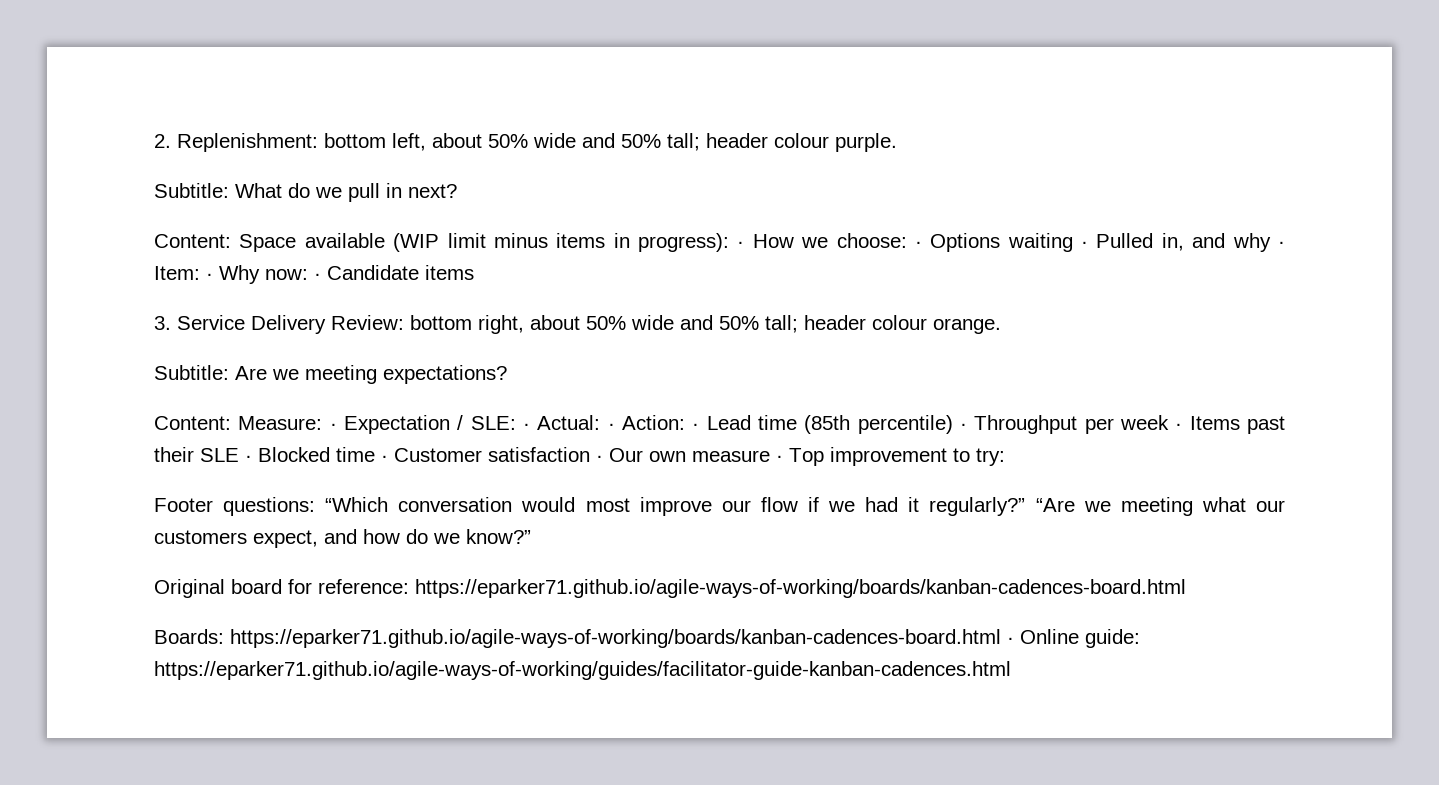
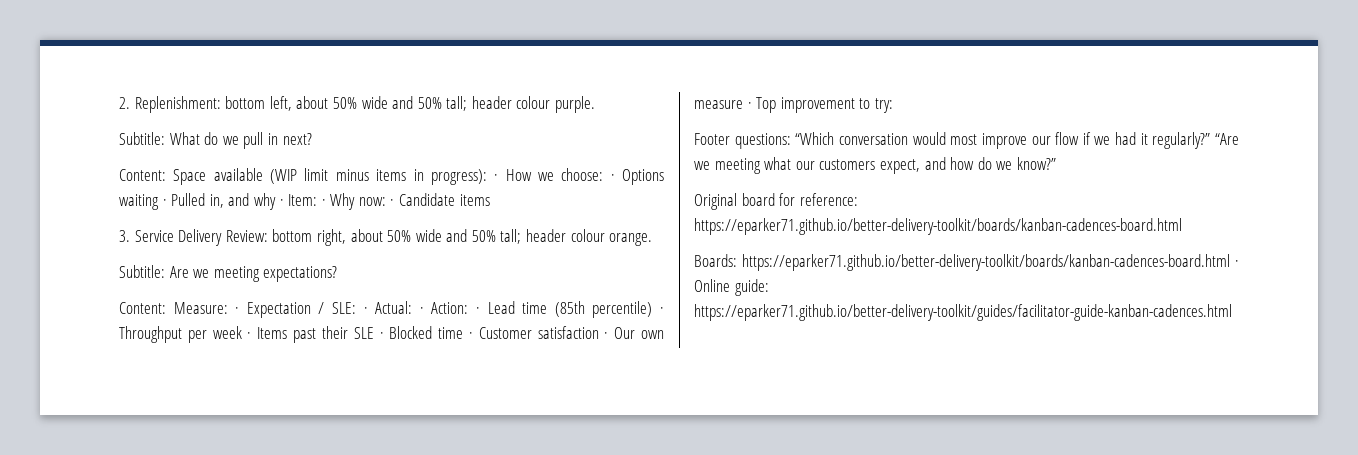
[415,579,1186,598] https://eparker71.github.io/agile-ways-of-working/boards/kanban-cadences-board.html -> [694,218,1182,235] https://eparker71.github.io/better-delivery-toolkit/boards/kanban-cadences-board.html
[230,629,1001,648] https://eparker71.github.io/agile-ways-of-working/boards/kanban-cadences-board.html -> [742,254,1230,271] https://eparker71.github.io/better-delivery-toolkit/boards/kanban-cadences-board.html
[154,661,1011,680] https://eparker71.github.io/agile-ways-of-working/guides/facilitator-guide-kanban-cadences.html -> [694,304,1232,321] https://eparker71.github.io/better-delivery-toolkit/guides/facilitator-guide-kanban-cadences.html

